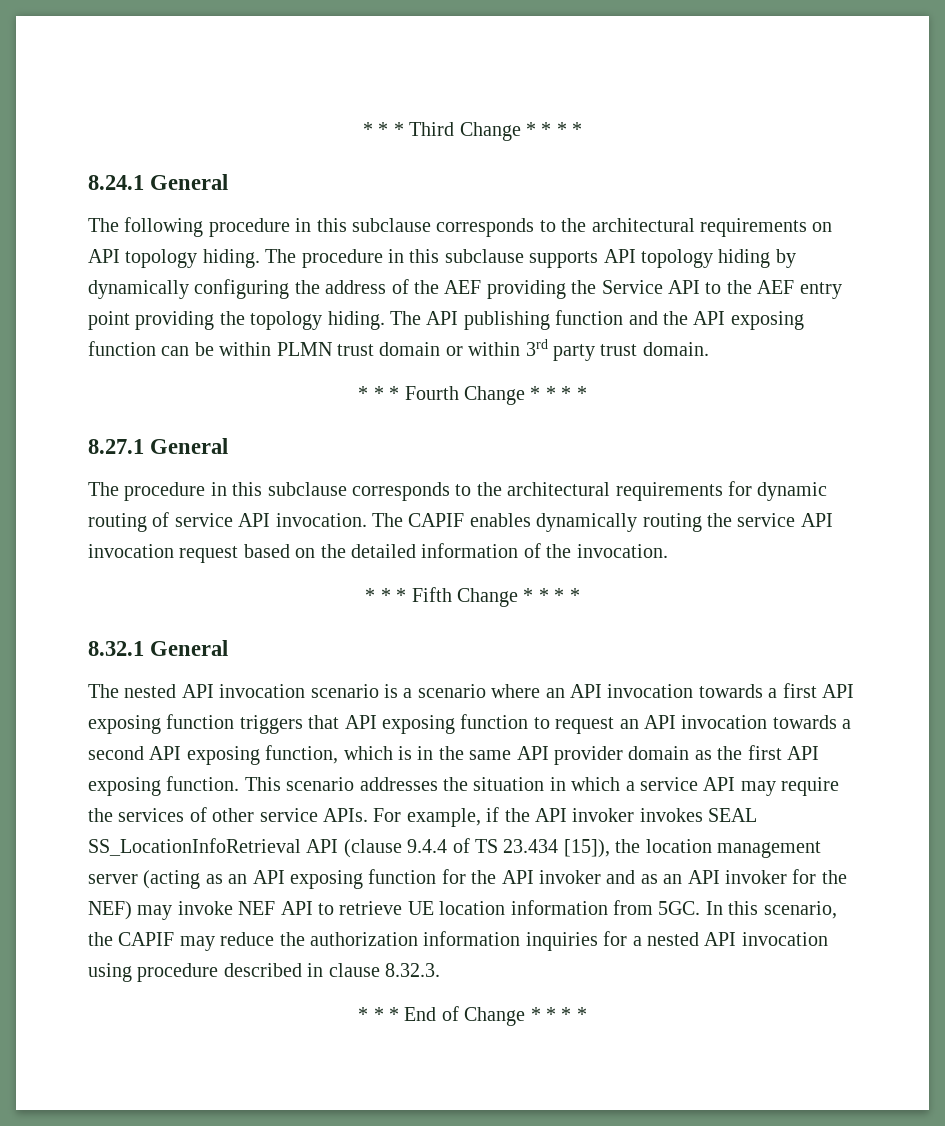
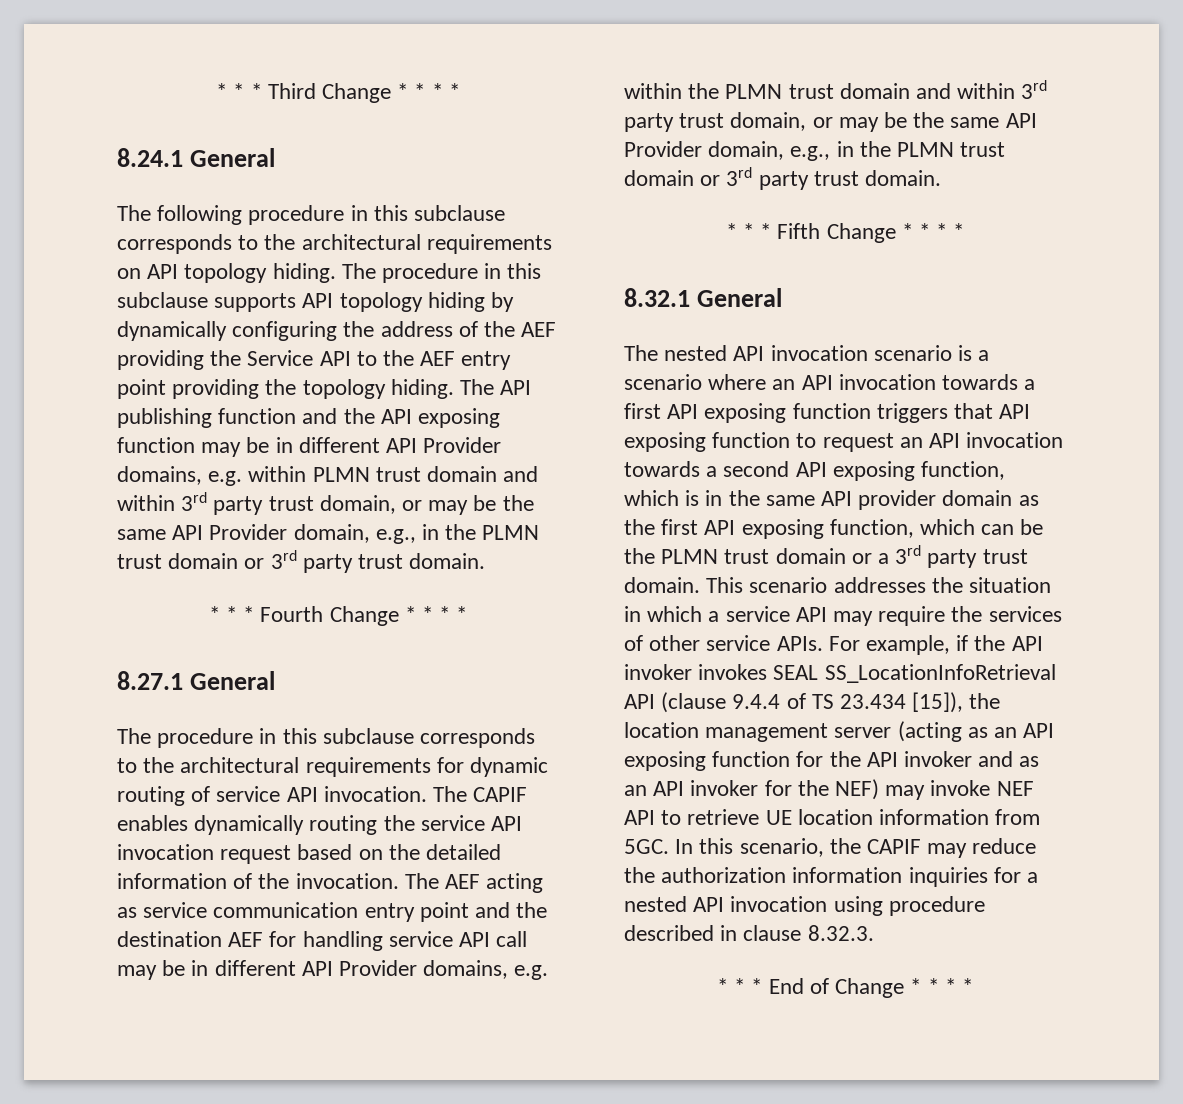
[161,342,521,356] can be within PLMN trust domain or within -> [201,437,502,457] [117,466,539,486] [117,492,534,515] [117,524,540,544] [117,553,265,569] may be in different API Provider domains, e.g. within PLMN trust domain and within 3rd party trust domain, or may be the same API Provider domain, e.g., in the PLMN trust domain or
(668, 551) none -> [404,873,544,893] [117,902,548,922] [117,931,528,951] [117,960,549,980] [624,80,1048,99] [624,112,1037,132] [624,141,1006,161] [624,167,942,190] The AEF acting as service communication entry point and the destination AEF for handling service API call may be in different API Provider domains, e.g. within the PLMN trust domain and within 3rd party trust domain, or may be the same API Provider domain, e.g., in the PLMN trust domain or 3rd party trust domain.
[166,776,240,791] function. -> [829,519,1044,538] [624,545,1028,568] [624,577,700,593] function, which can be the PLMN trust domain or a 3rd party trust domain.

